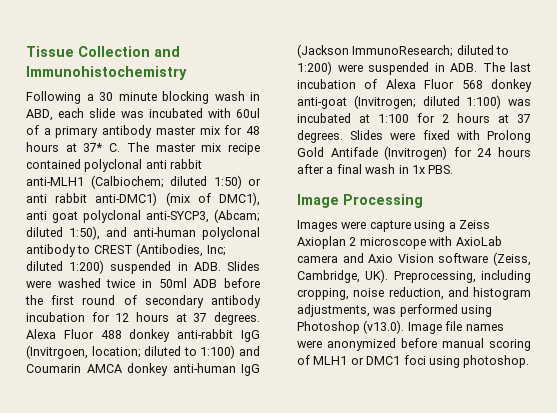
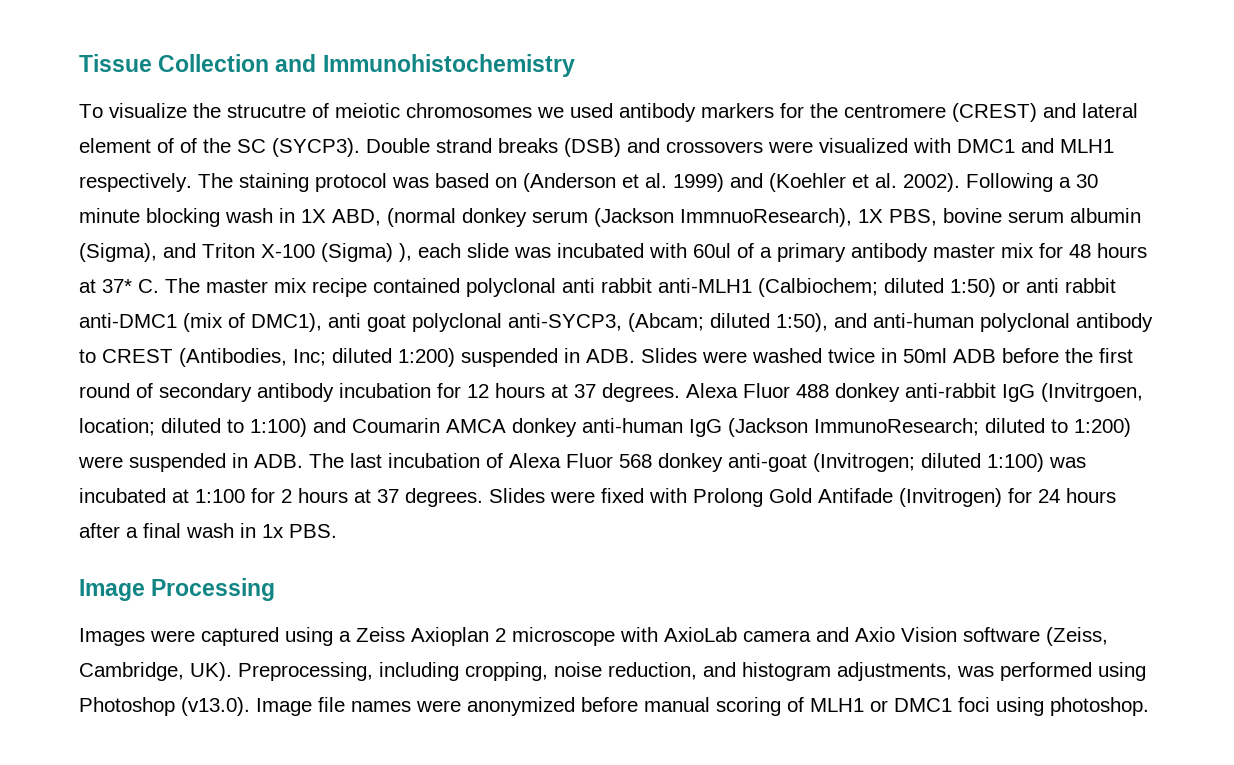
(187, 73) none -> [79,103,1138,122] [79,138,1114,157] [79,173,960,192] To visualize the strucutre of meiotic chromosomes we used antibody markers for the centromere (CREST) and lateral element of of the SC (SYCP3). Double strand breaks (DSB) and crossovers were visualized with DMC1 and MLH1 respectively. The staining protocol was based on (Anderson et al. 1999) and (Koehler et al. 2002).
[26,109,53,121] ABD, -> [301,208,1141,227] [79,243,412,262] 1X ABD, (normal donkey serum (Jackson ImmnuoResearch), 1X PBS, bovine serum albumin (Sigma), and Triton X-100 (Sigma) ),
[95,192,158,206] anti-DMC1) -> [79,313,177,328] anti-DMC1
[369,220,411,232] capture -> [201,627,279,646] captured

